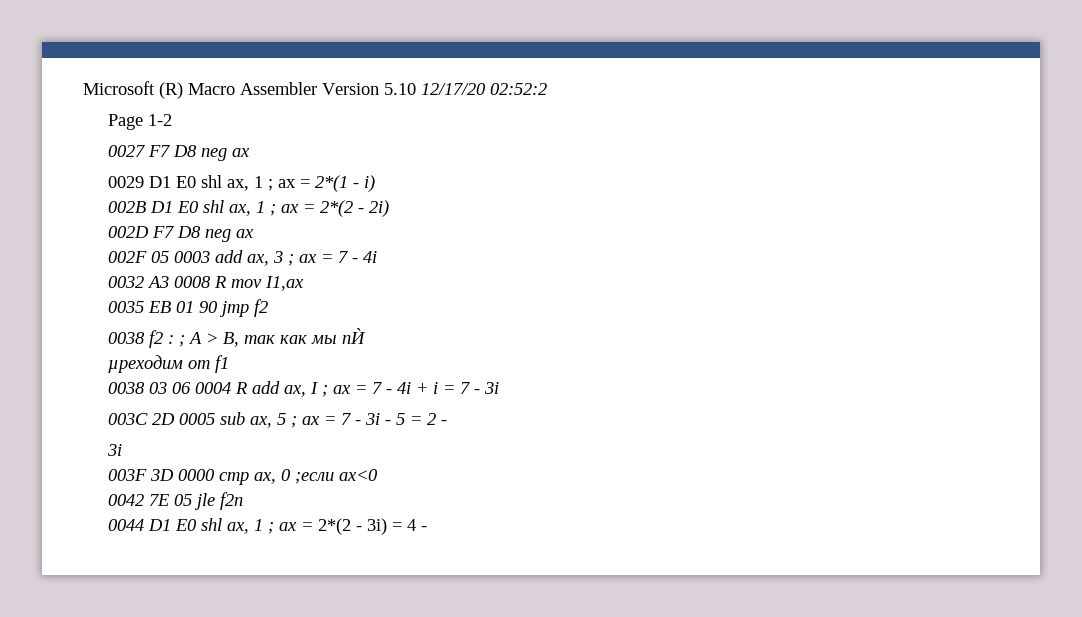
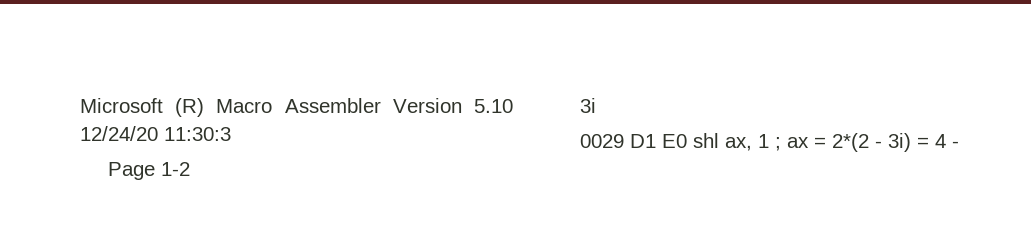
[421,83,547,95] 12/17/20 02:52:2 -> [80,126,231,141] 12/24/20 11:30:3
[107,145,250,161] 0027 F7 D8 neg ax -> [580,98,597,113] 3i
[314,175,375,192] [107,200,389,217] [107,226,254,242] [107,250,377,266] [107,276,304,291] [107,299,268,317] [107,328,366,348] [107,355,229,373] [107,381,499,397] [107,412,447,428] [106,444,122,456] [107,469,378,485] [107,492,243,510] [107,518,313,534] 2*(1 - i) // 002B D1 E0 shl ax, 1 ; ax = 2*(2 - 2i) // 002D F7 D8 neg ax // 002F 05 0003 add ax, 3 ; ax = 7 - 4i // 0032 A3 0008 R mov I1,ax // 0035 EB 01 90 jmp f2 // 0038 f2 : ; A > B, так как мы пЍ // µреходим от f1 // 0038 03 06 0004 R add ax, I ; ax = 7 - 4i + i = 7 - 3i // 003C 2D 0005 sub ax, 5 ; ax = 7 - 3i - 5 = 2 - // 3i // 003F 3D 0000 cmp ax, 0 ;если ax<0 // 0042 7E 05 jle f2n // 0044 D1 E0 shl ax, 1 ; ax = -> (827, 142) none

